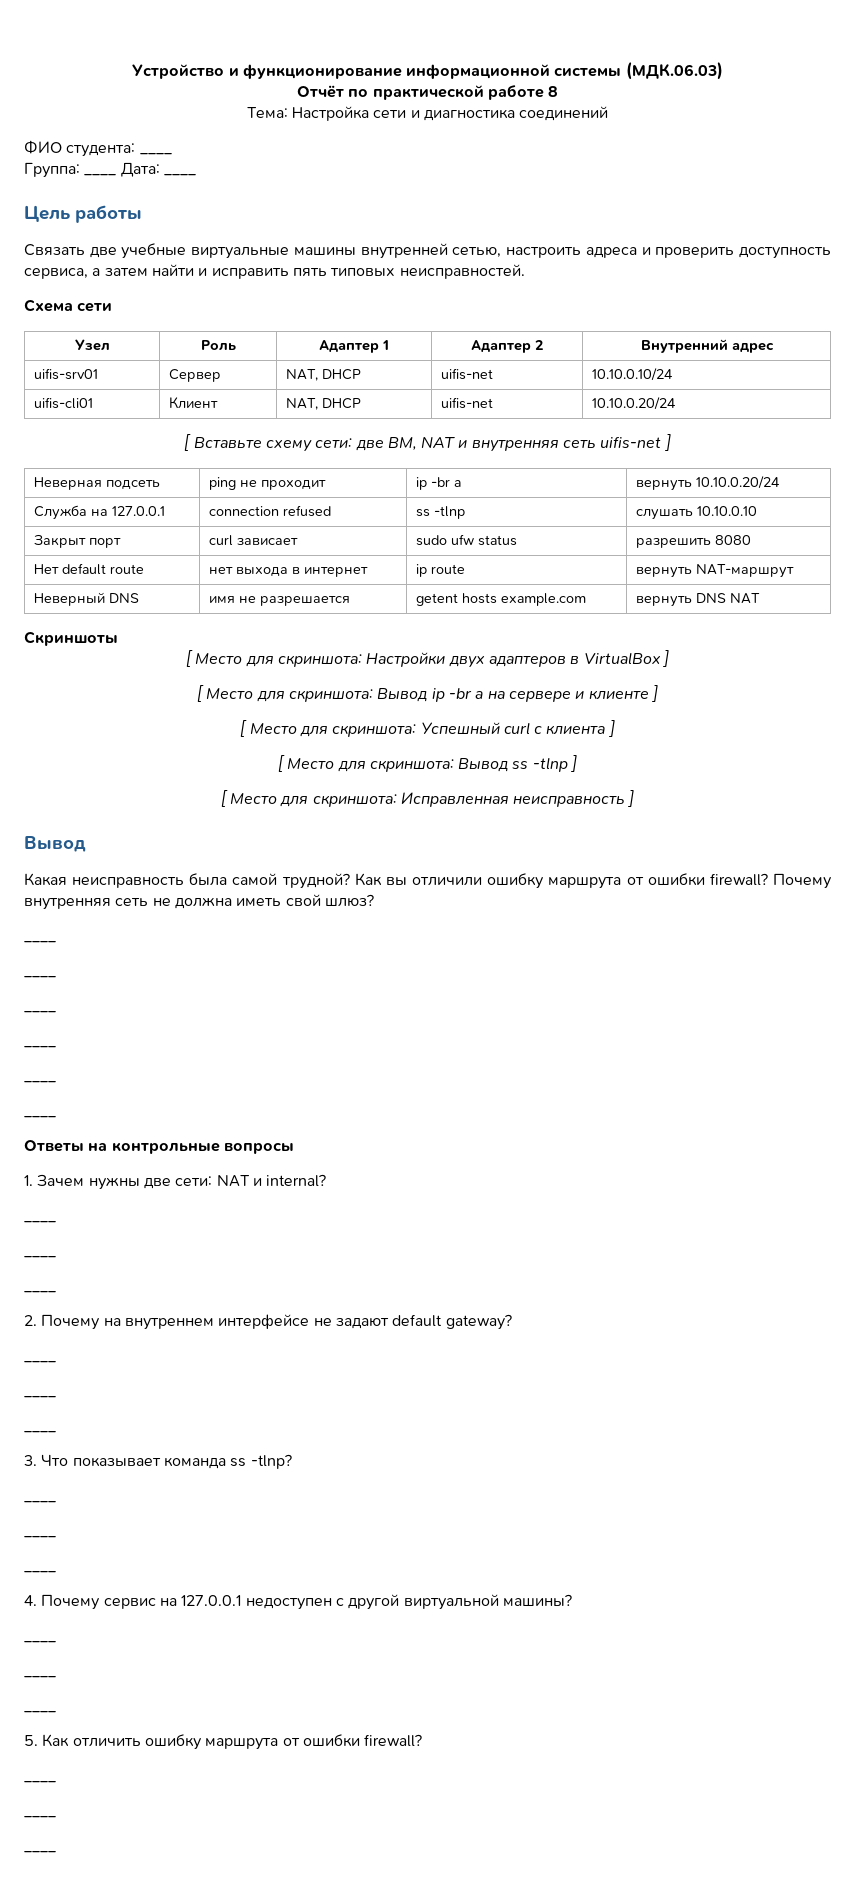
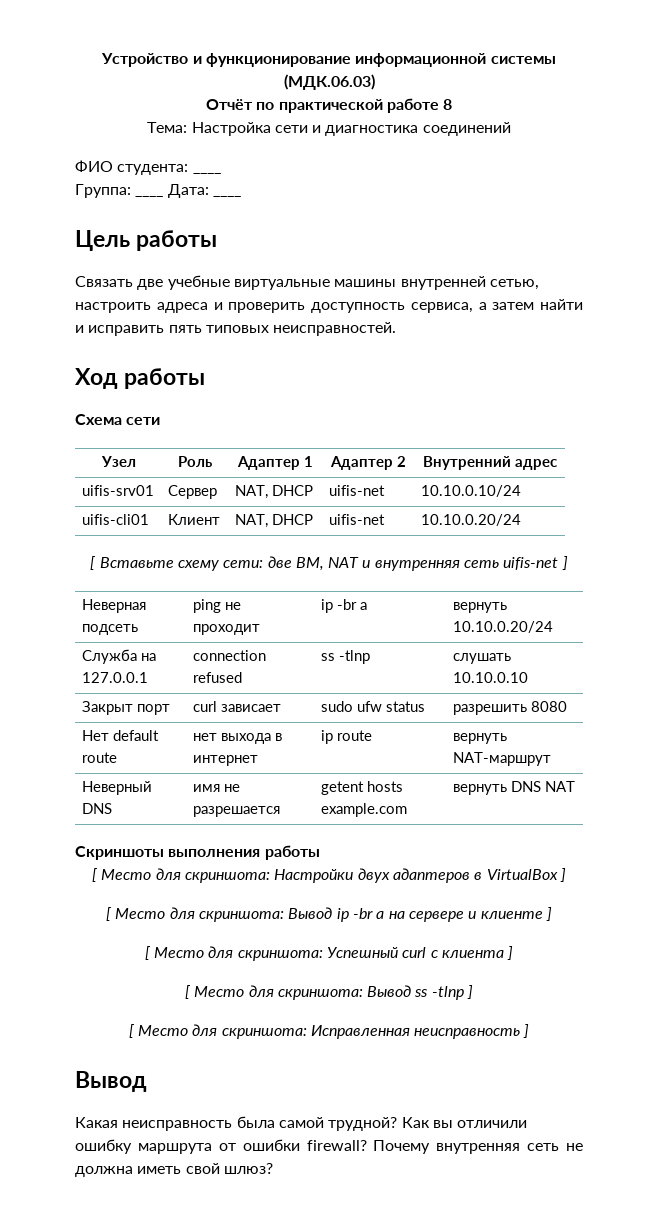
(525, 271) none -> [75,368,206,389] // Ход работы
(118, 638) none -> [168,845,320,860] выполнения работы
[24,941,56,943] [24,976,56,978] [24,1011,56,1013] [24,1046,56,1048] [24,1081,56,1083] [24,1116,56,1118] [24,1140,294,1154] [24,1174,327,1190] [24,1221,56,1223] [24,1256,56,1258] [24,1291,56,1293] [24,1314,512,1330] [24,1361,56,1363] [24,1396,56,1398] [24,1431,56,1433] [24,1454,292,1469] [24,1501,56,1503] [24,1536,56,1538] [24,1571,56,1573] [24,1594,572,1610] [24,1641,56,1643] [24,1676,56,1678] [24,1711,56,1713] [24,1734,423,1750] [24,1781,56,1783] [24,1816,56,1818] [24,1851,56,1853] // ____ // ____ // ____ // ____ // ____ // ____ // Ответы на контрольные вопросы // 1. Зачем нужны две сети: NAT и internal? // ____ // ____ // ____ // 2. Почему на внутреннем интерфейсе не задают default gateway? // ____ // ____ // ____ // 3. Что показывает команда ss -tlnp? // ____ // ____ // ____ // 4. Почему сервис на 127.0.0.1 недоступен с другой виртуальной машины? // ____ // ____ // ____ // 5. Как отличить ошибку маршрута от ошибки firewall? // ____ // ____ // ____ -> (273, 1168) none

